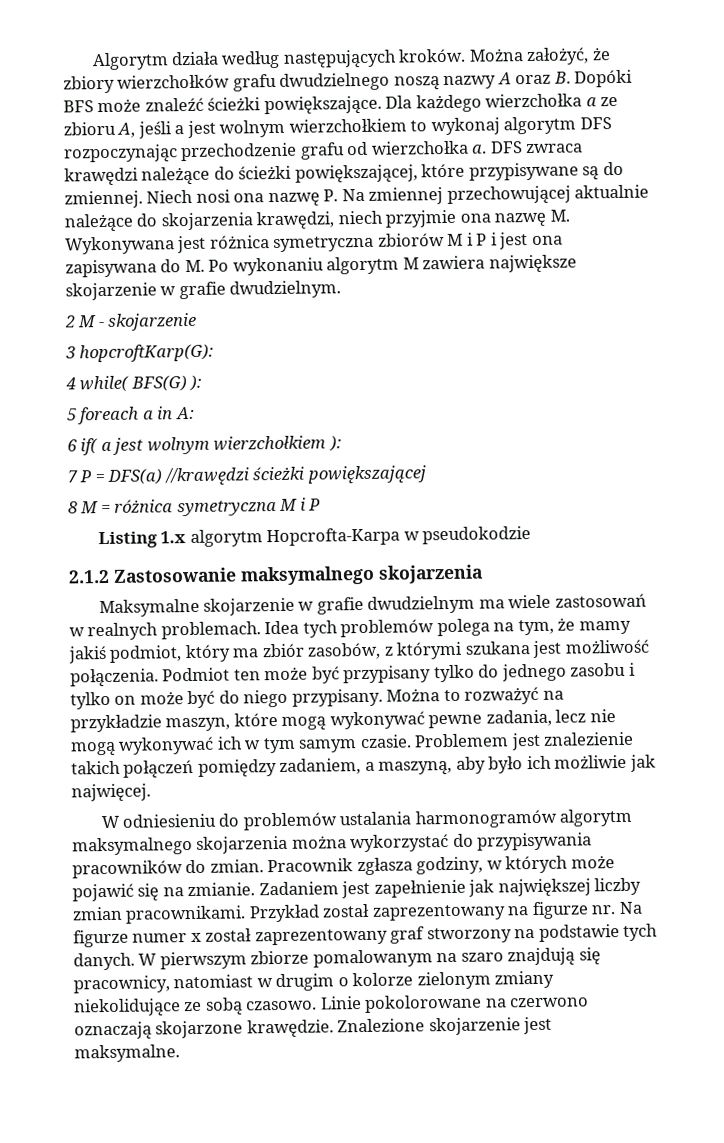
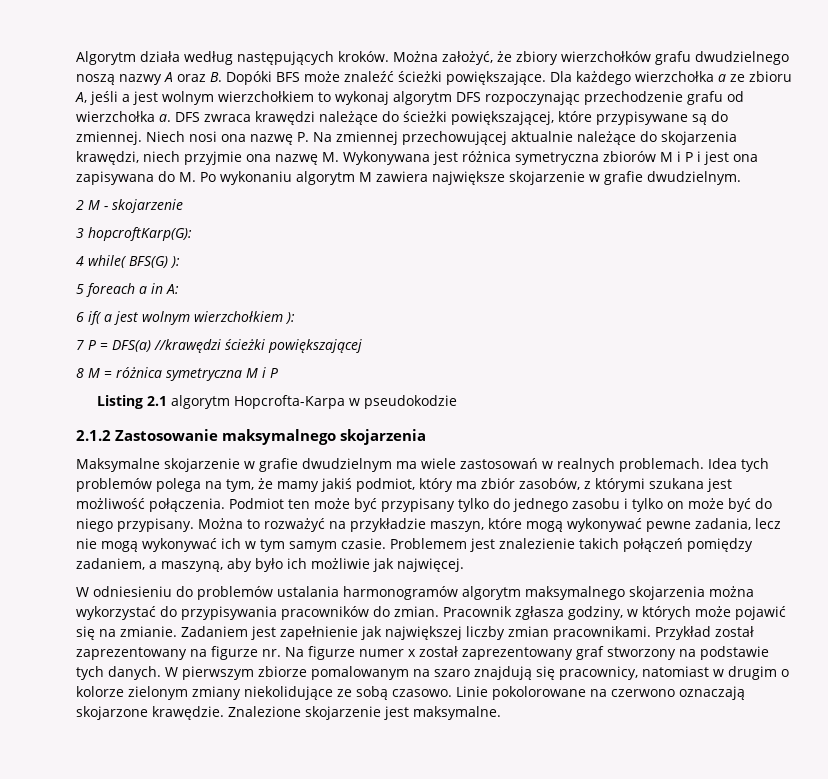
[160,531,187,544] 1.x -> [146,396,167,406] 2.1

